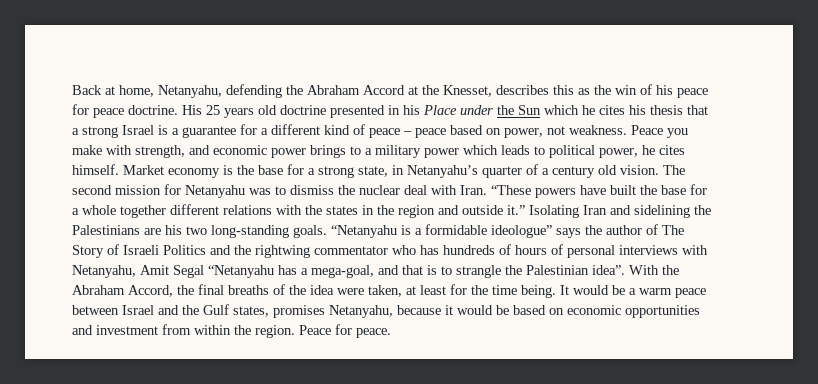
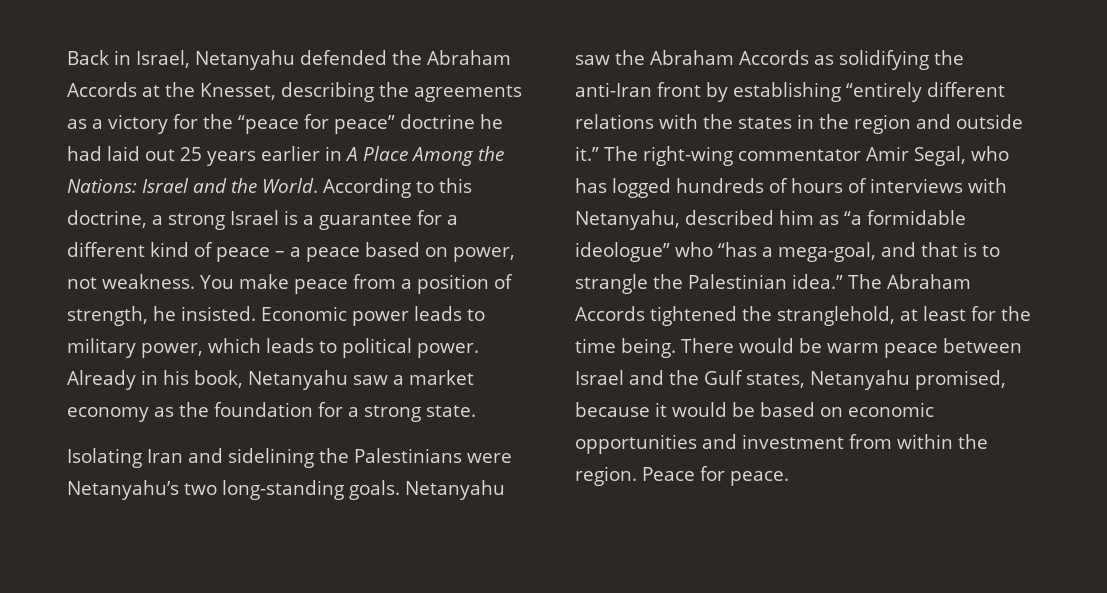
[105,84,405,98] at home, Netanyahu, defending the Abraham Accord -> [114,50,511,70] [67,82,137,97] in Israel, Netanyahu defended the Abraham Accords
[496,84,708,98] [72,104,708,118] describes this as the win of his peace for peace doctrine. His 25 years old doctrine presented in his Place under the Sun which he cites his thesis that -> [281,82,522,102] [67,114,503,134] [67,146,504,166] [67,178,472,198] [67,210,147,228] describing the agreements as a victory for the “peace for peace” doctrine he had laid out 25 years earlier in A Place Among the Nations: Israel and the World. According to this doctrine,
(412, 133) none -> [290,247,301,257] a
[631,125,688,138] [72,145,685,158] [72,164,685,178] [72,184,707,198] [72,205,166,218] Peace you make with strength, and economic power brings to a military power which leads to political power, he cites himself. Market economy is the base for a strong state, in Netanyahu’s quarter of a century old vision. The second mission for Netanyahu was to dismiss the nuclear deal with Iran. “These powers have built the base for a whole together -> [200,274,513,294] [67,306,485,326] [67,338,479,358] [67,370,474,390] [67,402,476,422] [67,448,512,468] [67,480,505,500] [575,50,964,70] [575,82,922,102] You make peace from a position of strength, he insisted. Economic power leads to military power, which leads to political power. Already in his book, Netanyahu saw a market economy as the foundation for a strong state. // Isolating Iran and sidelining the Palestinians were Netanyahu’s two long-standing goals. Netanyahu saw the Abraham Accords as solidifying the anti-Iran front by establishing “entirely
[529,205,711,218] [72,224,684,238] [72,244,388,258] Isolating Iran and sidelining the Palestinians are his two long-standing goals. “Netanyahu is a formidable ideologue” says the author of The Story of Israeli Politics and the rightwing commentator -> [604,146,966,166] The right-wing commentator Amir Segal,
(439, 250) none -> [612,178,671,198] logged
[567,245,615,258] personal -> (867, 185) none
[140,265,297,278] Amit Segal “Netanyahu has -> [685,210,966,225] [575,242,757,262] described him as “a formidable ideologue” who “has
[592,265,679,275] [72,284,402,297] idea”. With the Abraham Accord, the final breaths of the idea were taken, -> [792,274,971,289] [575,306,895,326] idea.” The Abraham Accords tightened the stranglehold,
[560,285,636,295] It would be a -> [681,338,822,353] There would be
[273,305,393,318] promises Netanyahu, -> [810,370,1006,390] Netanyahu promised,

